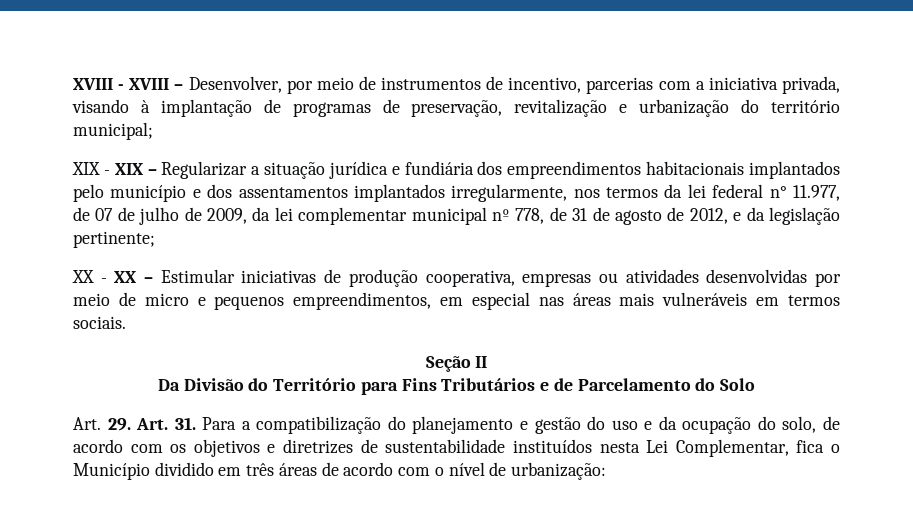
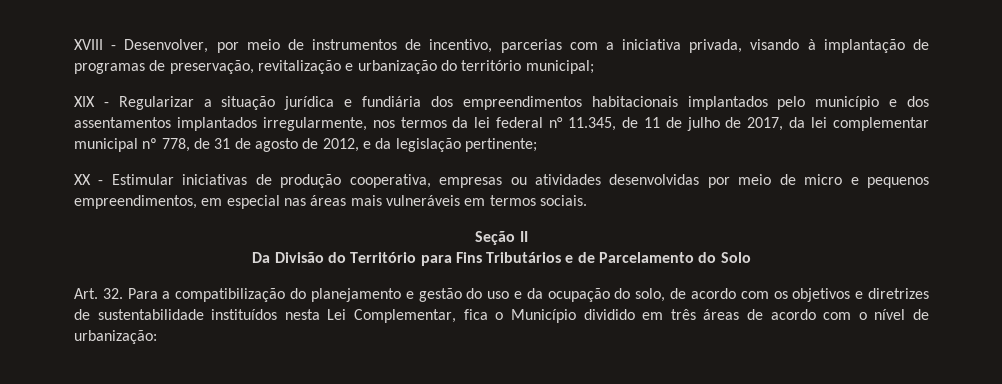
[73,78,184,90] XVIII - XVIII – -> [74,39,117,50] XVIII -
[114,163,157,175] XIX – -> (109, 104) none
[793,185,840,201] [73,207,114,221] 11.977, de 07 -> [568,117,660,131] 11.345, de 11
[207,208,248,224] 2009, -> [747,117,784,131] 2017,
[114,271,154,283] XX – -> (104, 182) none
[107,417,196,431] 29. Art. 31. -> [102,288,123,299] 32.

